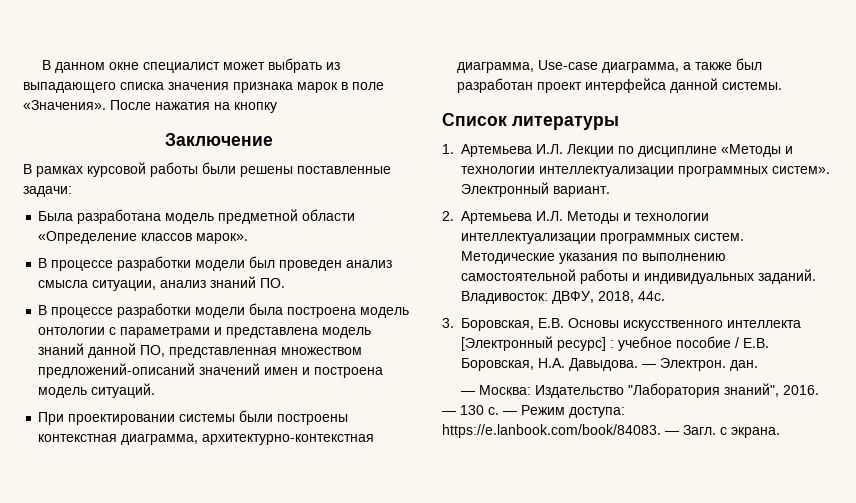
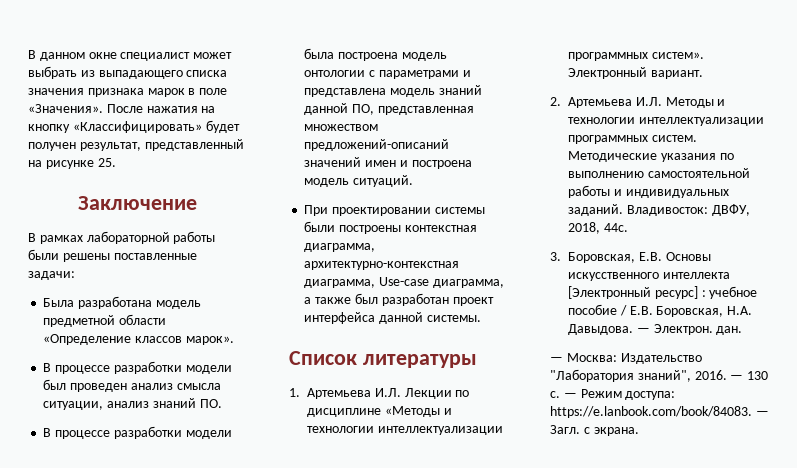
(277, 107) none -> [72,120,240,133] [28,139,244,151] [28,158,116,169] «Классифицировать» будет получен результат, представленный на рисунке 25.
[87,162,146,177] курсовой -> [86,231,170,244] лабораторной

